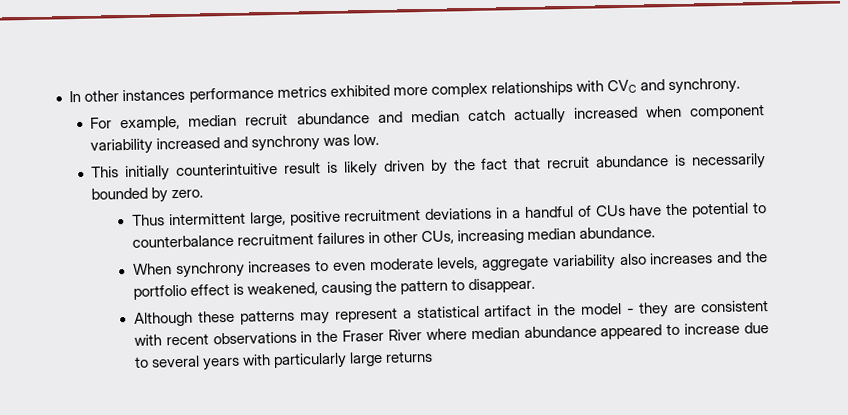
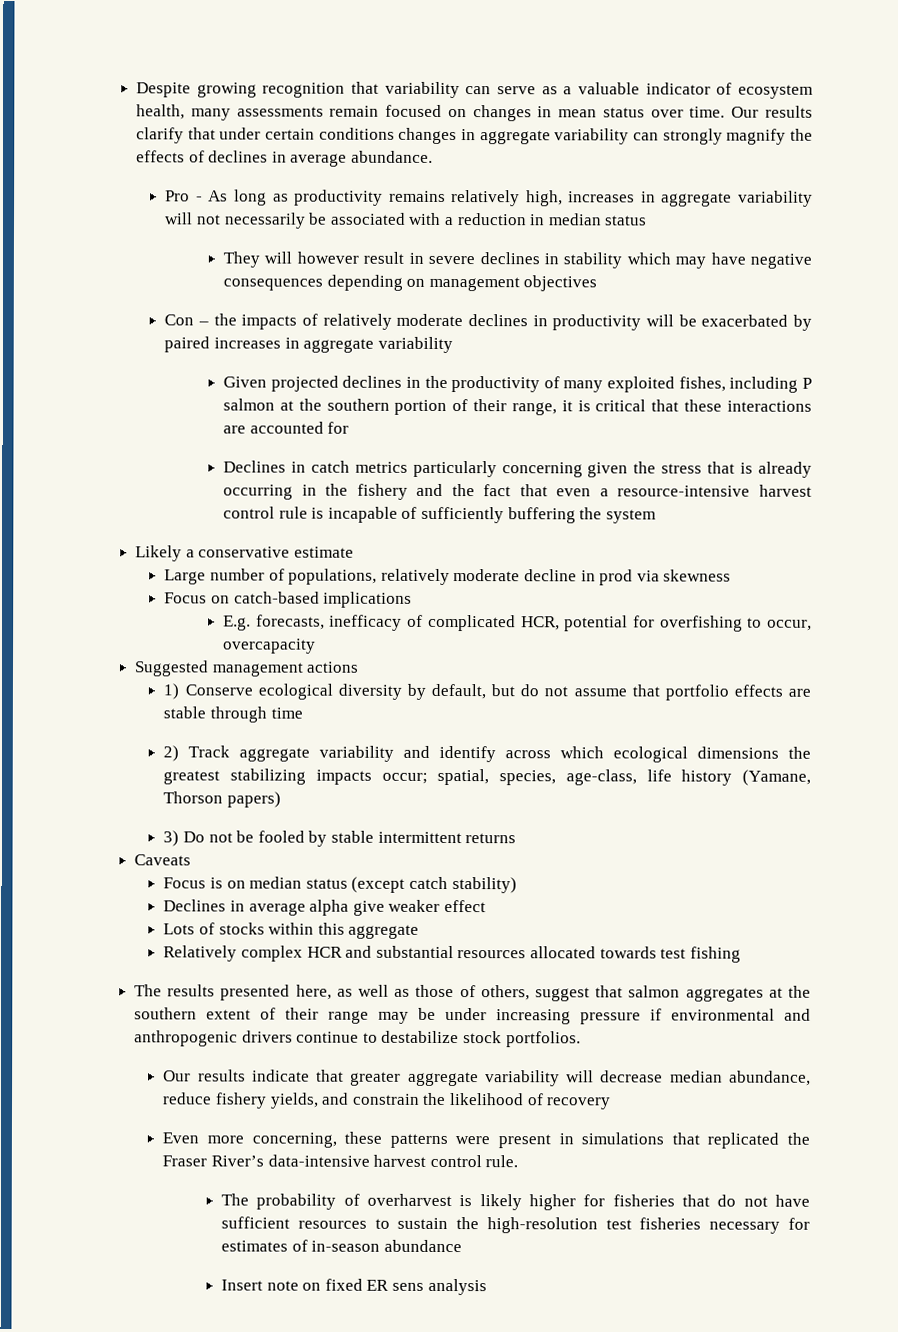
[69,77,740,103] [90,104,765,132] [90,133,380,155] [91,153,767,182] [91,187,204,203] [131,202,768,227] [131,226,656,248] [132,251,768,279] [132,277,536,300] [133,300,770,327] [133,322,770,346] [133,350,434,371] In other instances performance metrics exhibited more complex relationships with CVC and synchrony. // For example, median recruit abundance and median catch actually increased when component variability increased and synchrony was low. // This initially counterintuitive result is likely driven by the fact that recruit abundance is necessarily bounded by zero. // Thus intermittent large, positive recruitment deviations in a handful of CUs have the potential to counterbalance recruitment failures in other CUs, increasing median abundance. // When synchrony increases to even moderate levels, aggregate variability also increases and the portfolio effect is weakened, causing the pattern to disappear. // Although these patterns may represent a statistical artifact in the model - they are consistent with recent observations in the Fraser River where median abundance appeared to increase due to several years with particularly large returns -> [136,81,813,99] [136,104,813,122] [136,127,813,145] [136,150,433,167] [165,189,813,207] [165,212,648,229] [223,251,813,269] [223,274,598,292] [164,313,812,331] [164,336,453,354] [223,375,812,393] [223,398,812,416] [223,421,350,434] [223,460,812,478] [223,483,813,500] [223,506,656,524] [135,545,354,562] [164,568,732,586] [164,591,413,608] [223,614,813,632] [223,638,317,654] [134,660,360,677] [163,683,812,701] [163,706,303,723] [163,745,812,763] [163,768,811,786] [163,791,281,808] [163,830,517,847] [134,854,192,866] [163,876,517,894] [163,899,486,916] [163,922,420,939] [163,945,741,963] [134,984,811,1002] [134,1007,812,1025] [134,1030,581,1048] [163,1069,811,1087] [163,1092,612,1110] [162,1131,811,1149] [162,1154,519,1168] [221,1193,810,1211] [221,1216,810,1234] [221,1239,462,1253] [221,1278,487,1296] Despite growing recognition that variability can serve as a valuable indicator of ecosystem health, many assessments remain focused on changes in mean status over time. Our results clarify that under certain conditions changes in aggregate variability can strongly magnify the effects of declines in average abundance. // Pro - As long as productivity remains relatively high, increases in aggregate variability will not necessarily be associated with a reduction in median status // They will however result in severe declines in stability which may have negative consequences depending on management objectives // Con – the impacts of relatively moderate declines in productivity will be exacerbated by paired increases in aggregate variability // Given projected declines in the productivity of many exploited fishes, including P salmon at the southern portion of their range, it is critical that these interactions are accounted for // Declines in catch metrics particularly concerning given the stress that is already occurring in the fishery and the fact that even a resource-intensive harvest control rule is incapable of sufficiently buffering the system // Likely a conservative estimate // Large number of populations, relatively moderate decline in prod via skewness // Focus on catch-based implications // E.g. forecasts, inefficacy of complicated HCR, potential for overfishing to occur, overcapacity // Suggested management actions // 1) Conserve ecological diversity by default, but do not assume that portfolio effects are stable through time // 2) Track aggregate variability and identify across which ecological dimensions the greatest stabilizing impacts occur; spatial, species, age-class, life history (Yamane, Thorson papers) // 3) Do not be fooled by stable intermittent returns // Caveats // Focus is on median status (except catch stability) // Declines in average alpha give weaker effect // Lots of stocks within this aggregate // Relatively complex HCR and substantial resources allocated towards test fishing // The results presented here, as well as those of others, suggest that salmon aggregates at the southern extent of their range may be under increasing pressure if environmental and anthropogenic drivers continue to destabilize stock portfolios. // Our results indicate that greater aggregate variability will decrease median abundance, reduce fishery yields, and constrain the likelihood of recovery // Even more concerning, these patterns were present in simulations that replicated the Fraser River’s data-intensive harvest control rule. // The probability of overharvest is likely higher for fisheries that do not have sufficient resources to sustain the high-resolution test fisheries necessary for estimates of in-season abundance // Insert note on fixed ER sens analysis

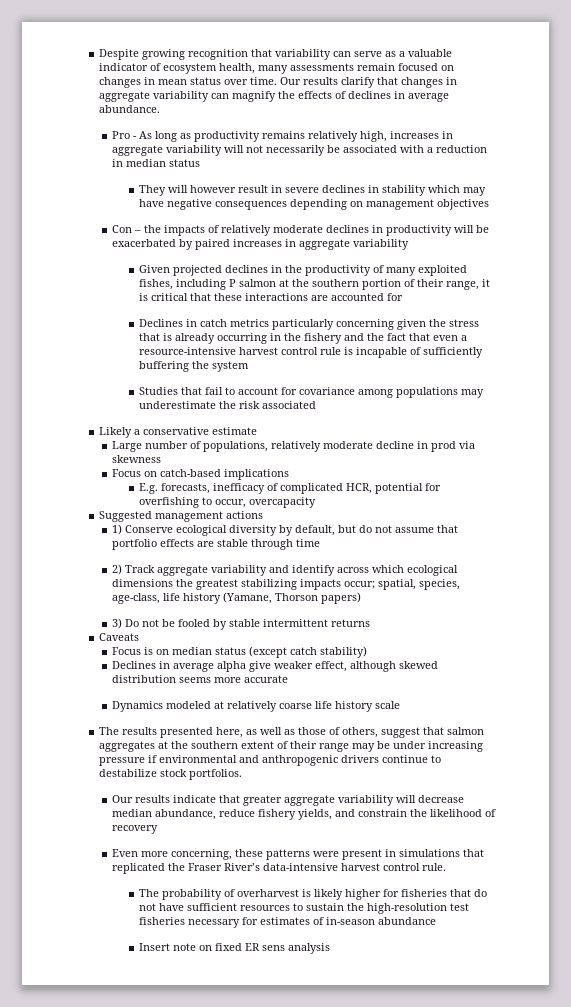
[219,127,395,140] under certain conditions -> (398, 81) none
[662,128,723,145] strongly -> (229, 96) none
(656, 516) none -> [138,387,484,398] [138,401,316,409] // Studies that fail to account for covariance among populations may underestimate the risk associated
[443,899,486,913] [163,922,420,939] [163,945,741,963] effect // Lots of stocks within this aggregate // Relatively complex HCR and substantial resources allocated towards test fishing -> [315,661,439,672] [112,675,289,683] [112,701,401,712] effect, although skewed distribution seems more accurate // Dynamics modeled at relatively coarse life history scale

